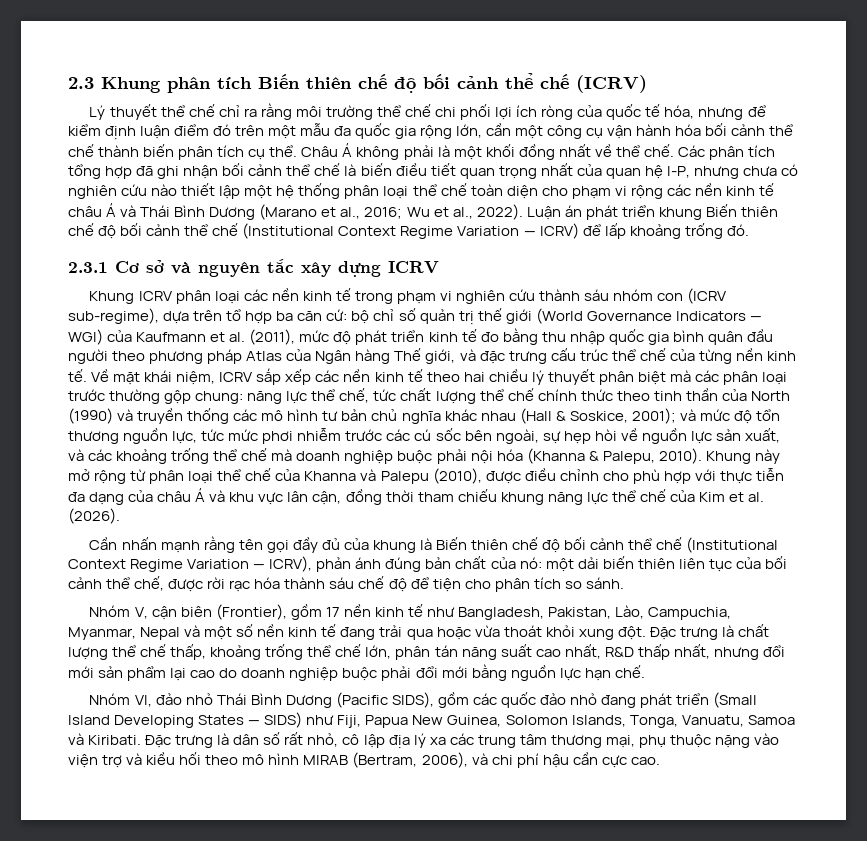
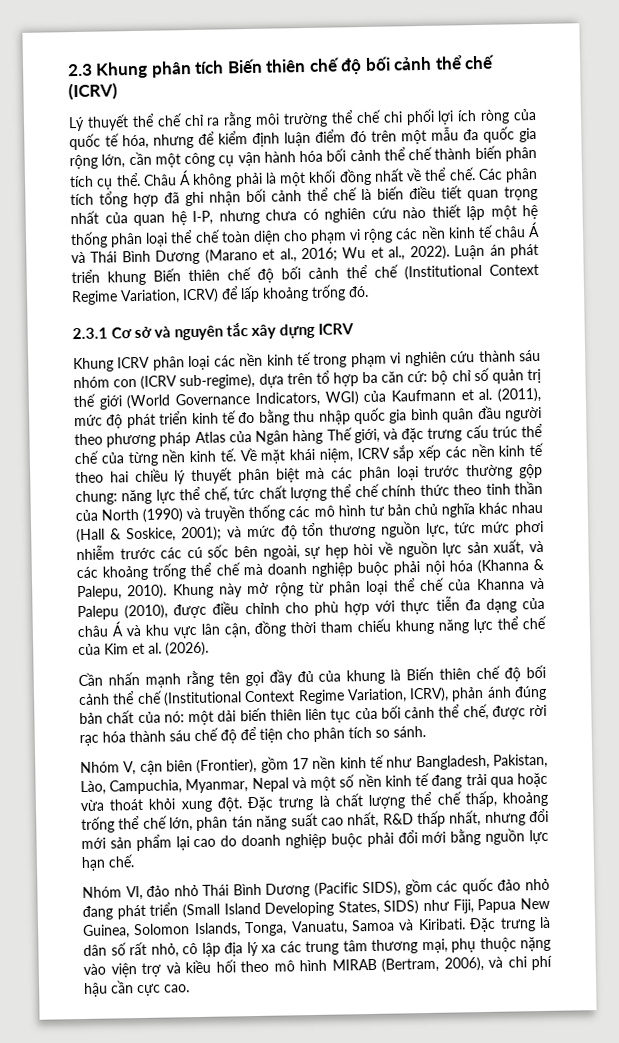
[457,226,536,236] Variation — -> [120,289,180,305] Variation,
[675,311,762,321] Indicators — -> [254,391,320,407] Indicators,
[187,559,266,569] Variation — -> [346,688,407,704] Variation,
[198,715,261,725] States — -> [337,900,380,916] States,

